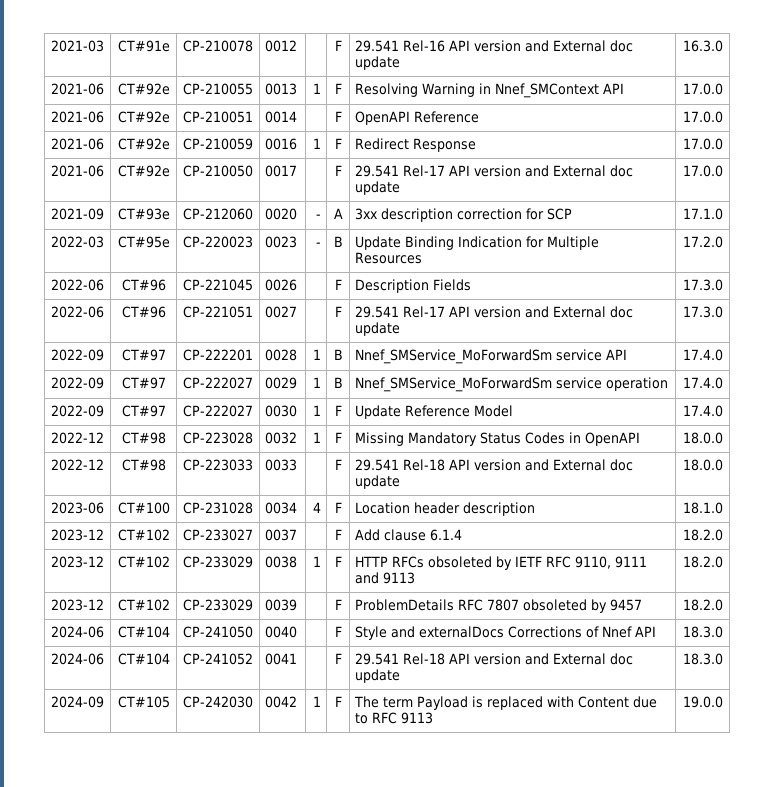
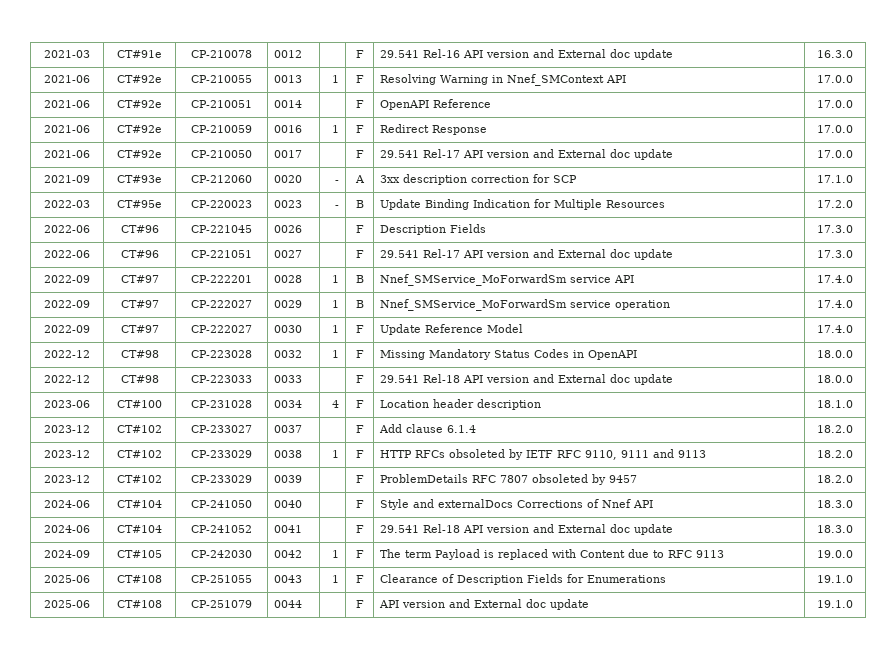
(723, 702) none -> [44,575,90,583] [117,575,162,583] [191,575,252,583] [273,575,302,583] [332,575,340,583] [355,575,364,583] [379,574,666,585] [817,575,853,583] [44,600,90,608] [117,600,162,608] [191,600,252,608] [273,600,302,608] [355,600,364,608] [378,599,589,610] [817,600,853,608] // 2025-06 | CT#108 | CP-251055 | 0043 | 1 | F | Clearance of Description Fields for Enumerations | 19.1.0 // 2025-06 | CT#108 | CP-251079 | 0044 | | F | API version and External doc update | 19.1.0

